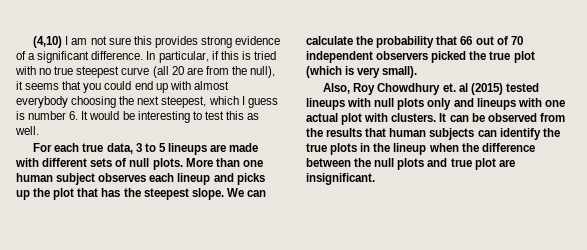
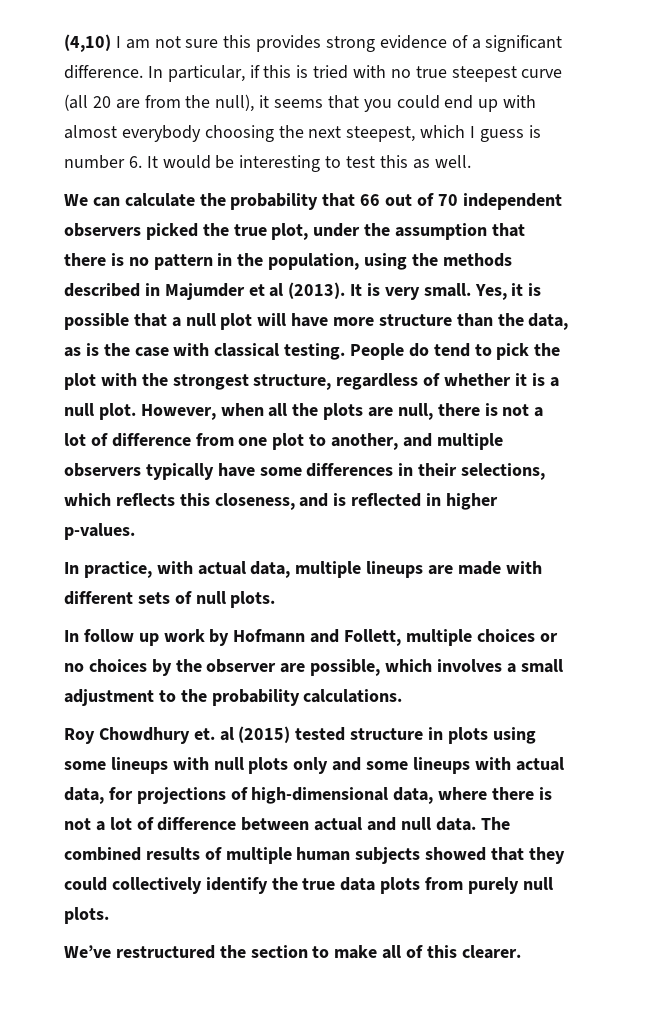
[33,143,259,155] [15,158,263,170] [16,173,265,185] [16,188,224,200] For each true data, 3 to 5 lineups are made with different sets of null plots. More than one human subject observes each lineup and picks up the plot that has the steepest slope. -> (471, 161) none
[513,51,535,63] [306,66,418,78] [323,83,351,94] plot (which is very small). // Also, -> [271,223,525,240] [64,253,512,270] [64,282,542,300] [64,313,569,330] [64,343,561,360] [64,373,559,390] [64,403,544,420] [64,433,503,450] [64,463,546,480] [64,493,498,510] [64,523,135,540] [64,561,542,578] [64,591,276,608] [64,629,558,646] [64,659,563,676] [64,689,403,706] plot, under the assumption that there is no pattern in the population, using the methods described in Majumder et al (2013). It is very small. Yes, it is possible that a null plot will have more structure than the data, as is the case with classical testing. People do tend to pick the plot with the strongest structure, regardless of whether it is a null plot. However, when all the plots are null, there is not a lot of difference from one plot to another, and multiple observers typically have some differences in their selections, which reflects this closeness, and is reflected in higher p-values. // In practice, with actual data, multiple lineups are made with different sets of null plots. // In follow up work by Hofmann and Follett, multiple choices or no choices by the observer are possible, which involves a small adjustment to the probability calculations. //
(539, 87) none -> [350,727,536,744] [64,761,106,770] structure in plots using some
[476,98,565,110] [306,113,565,125] [306,128,560,140] [306,143,535,155] [306,158,515,170] [306,173,375,185] lineups with one actual plot with clusters. It can be observed from the results that human subjects can identify the true plots in the lineup when the difference between the null plots and true plot are insignificant. -> [366,757,564,774] [64,787,552,804] [64,817,510,831] [64,847,565,864] [64,877,553,894] [64,907,109,924] [64,945,521,959] some lineups with actual data, for projections of high-dimensional data, where there is not a lot of difference between actual and null data. The combined results of multiple human subjects showed that they could collectively identify the true data plots from purely null plots. // We’ve restructured the section to make all of this clearer.

